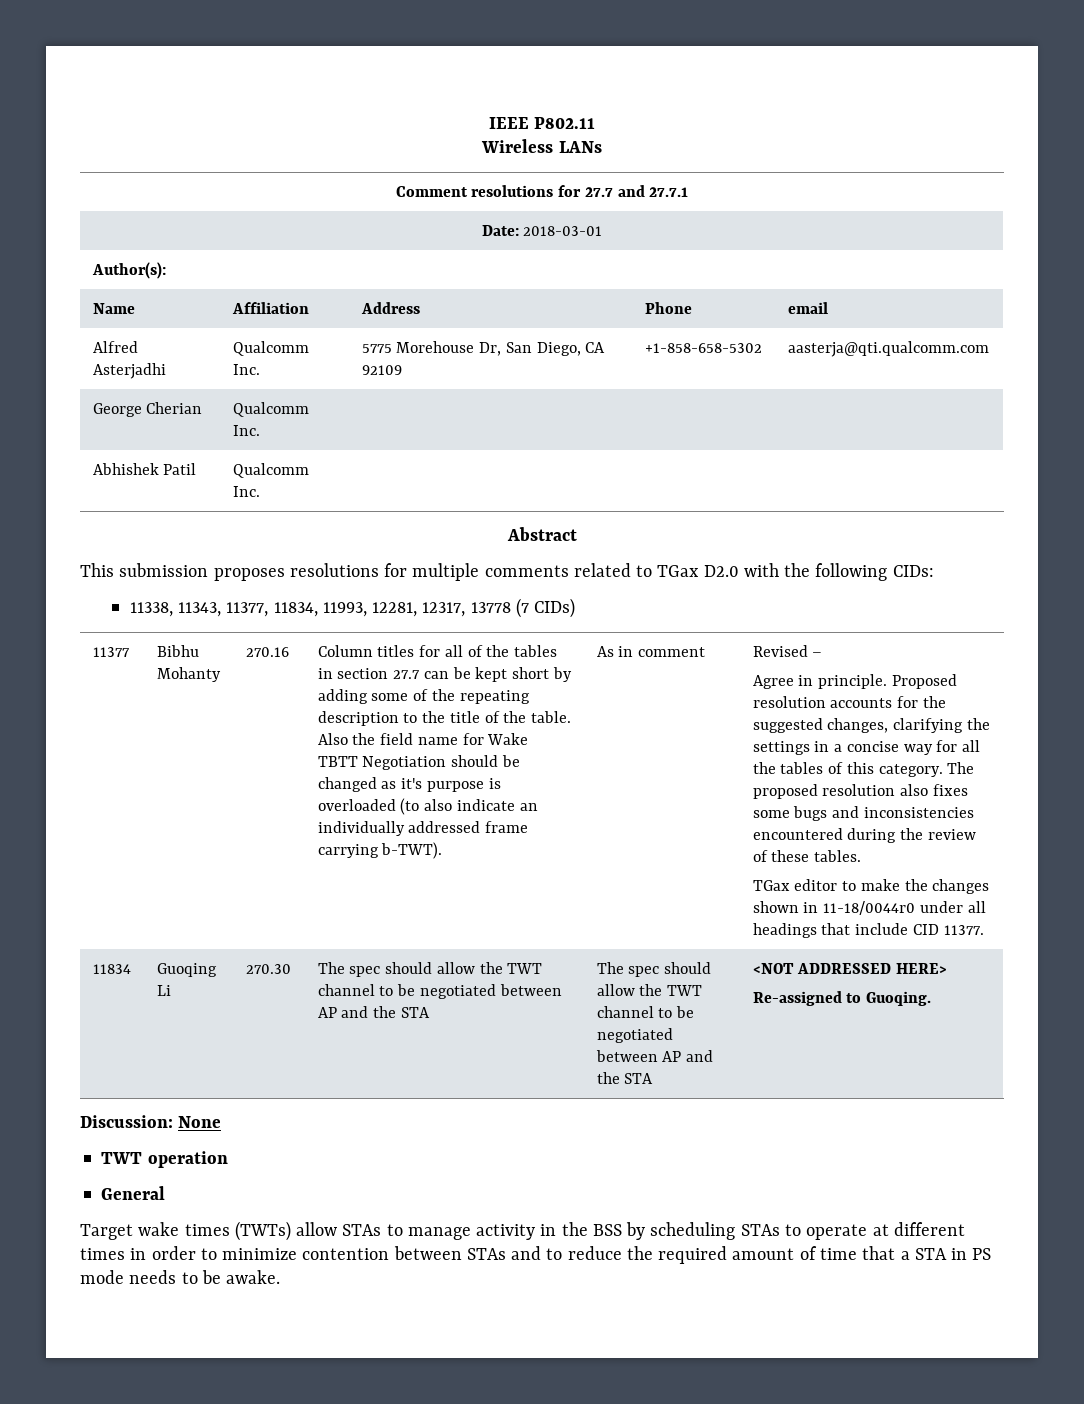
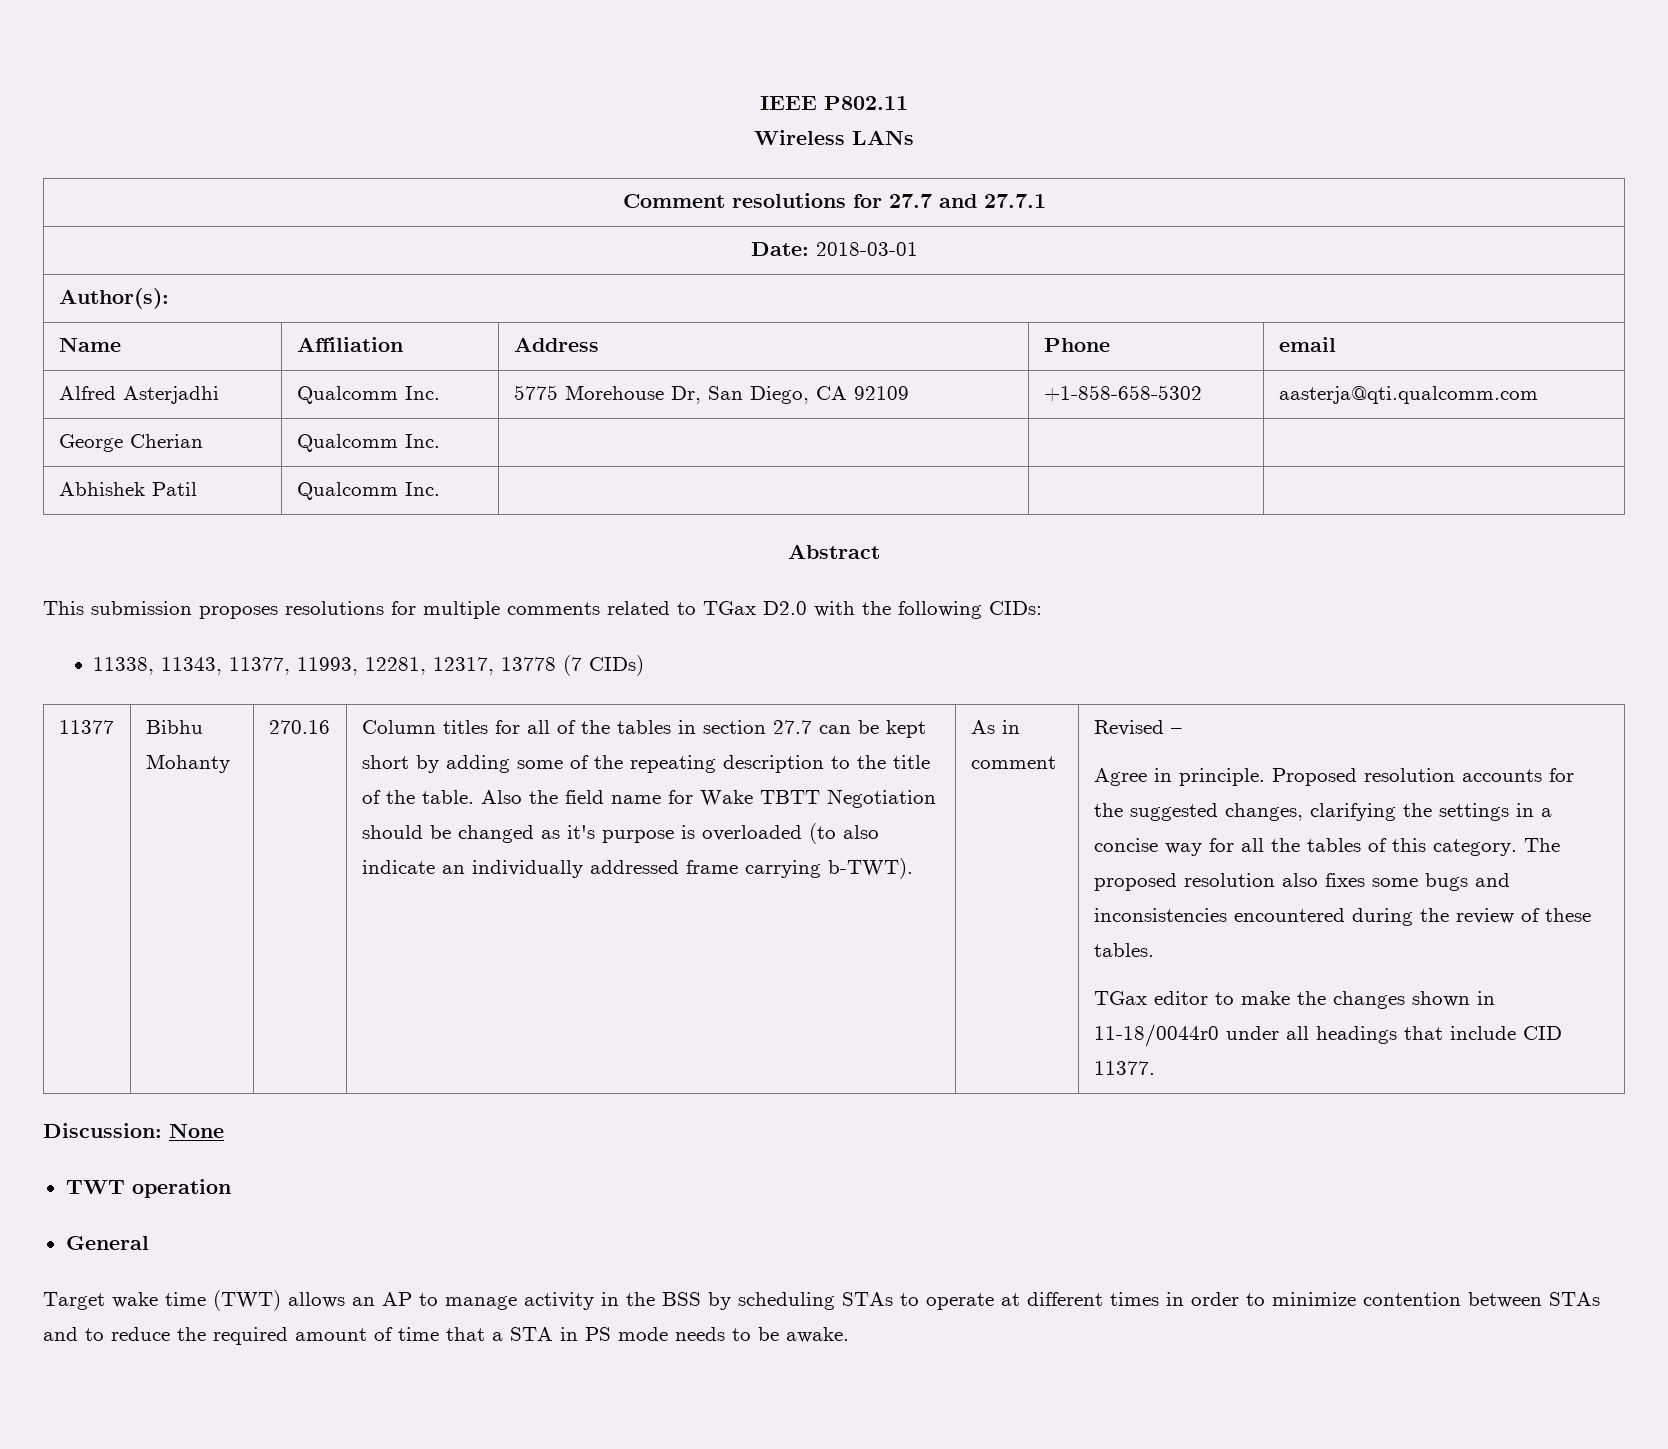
[273,602,318,617] 11834, -> (291, 666) none
[92,964,131,974] [156,963,217,977] [156,985,171,996] [245,964,291,974] [317,962,543,977] [317,984,562,999] [317,1006,430,1018] [596,962,712,977] [596,984,703,996] [596,1006,695,1018] [596,1028,673,1043] [595,1050,714,1062] [596,1072,654,1084] [752,963,948,974] [752,991,932,1006] // 11834 | Guoqing Li | 270.30 | The spec should allow the TWT channel to be negotiated between AP and the STA | The spec should allow the TWT channel to be negotiated between AP and the STA | <NOT ADDRESSED HERE> // Re-assigned to Guoqing. -> (1155, 1068) none
[184,1221,382,1241] times (TWTs) allow STAs -> [165,1290,412,1311] time (TWT) allows an AP

